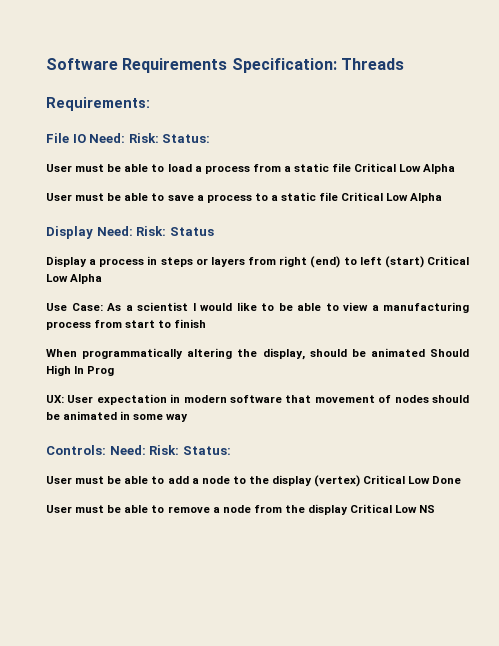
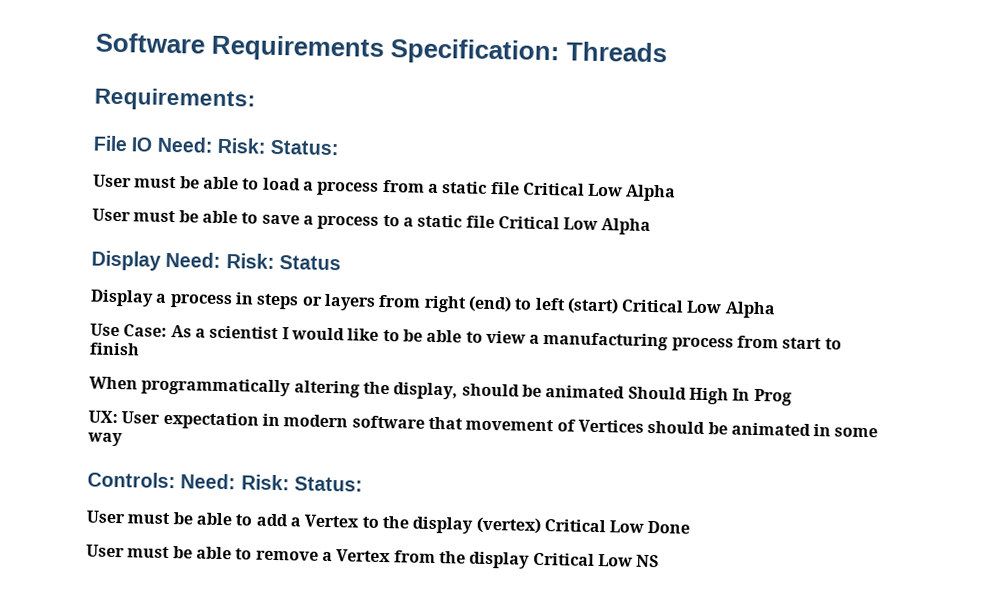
[394,395,429,403] nodes -> [577,419,644,433] Vertices
[201,476,230,484] node -> [304,514,360,528] Vertex
[222,505,251,513] node -> [336,549,392,563] Vertex

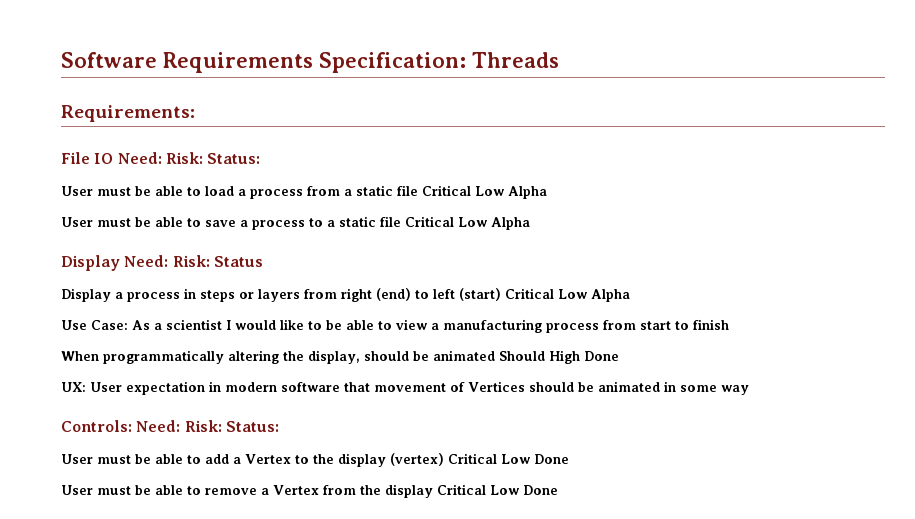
[732,388,792,406] In Prog -> [584,351,619,361] Done
[636,554,660,568] NS -> [523,485,558,495] Done

